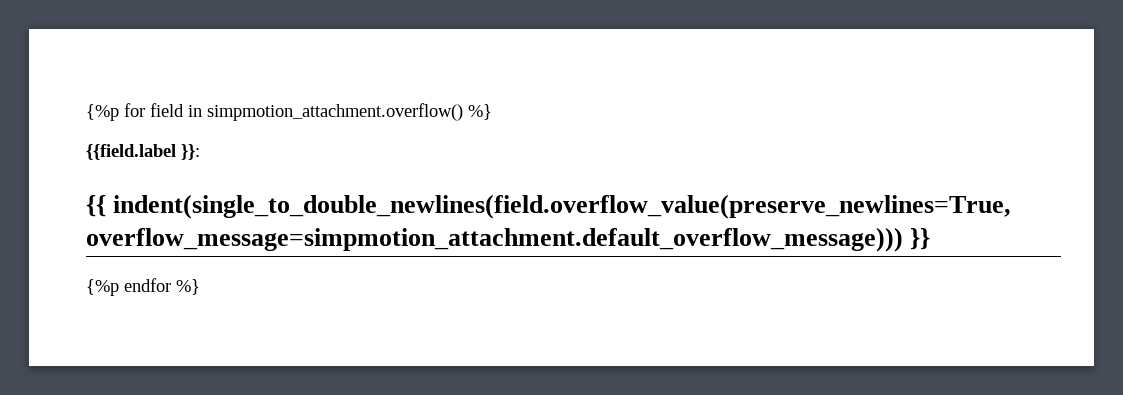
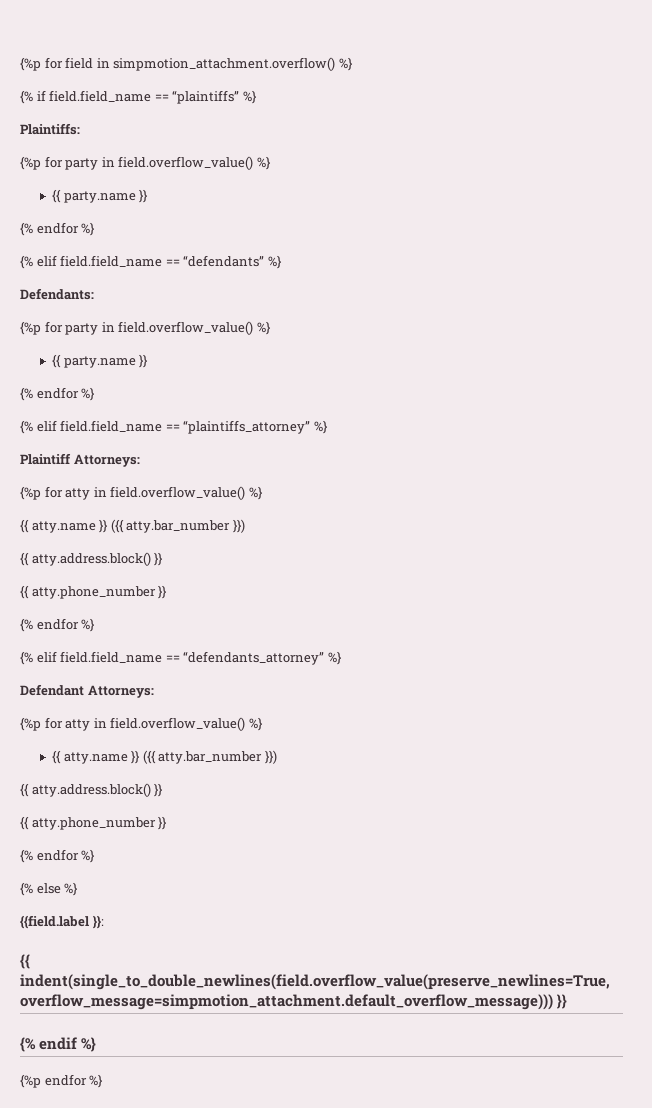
(492, 112) none -> [20,90,257,104] [20,123,80,135] [20,156,271,170] [52,189,149,203] [20,222,96,236] [20,255,282,269] [20,288,94,300] [20,321,271,335] [52,354,149,368] [20,387,96,401] [20,420,328,434] [20,453,140,467] [20,486,263,500] [20,519,245,533] [20,552,164,566] [20,585,168,599] [20,618,96,632] [20,651,342,665] [20,684,154,698] [20,717,263,731] [52,750,277,764] [20,783,164,797] [20,816,168,830] [20,849,96,863] [20,882,79,896] // {% if field.field_name == “plaintiffs” %} // Plaintiffs: // {%p for party in field.overflow_value() %} // {{ party.name }} // {% endfor %} // {% elif field.field_name == “defendants” %} // Defendants: // {%p for party in field.overflow_value() %} // {{ party.name }} // {% endfor %} // {% elif field.field_name == “plaintiffs_attorney” %} // Plaintiff Attorneys: // {%p for atty in field.overflow_value() %} // {{ atty.name }} ({{ atty.bar_number }}) // {{ atty.address.block() }} // {{ atty.phone_number }} // {% endfor %} // {% elif field.field_name == “defendants_attorney” %} // Defendant Attorneys: // {%p for atty in field.overflow_value() %} // {{ atty.name }} ({{ atty.bar_number }}) // {{ atty.address.block() }} // {{ atty.phone_number }} // {% endfor %} // {% else %}
(931, 239) none -> [20,1037,97,1052] // {% endif %}

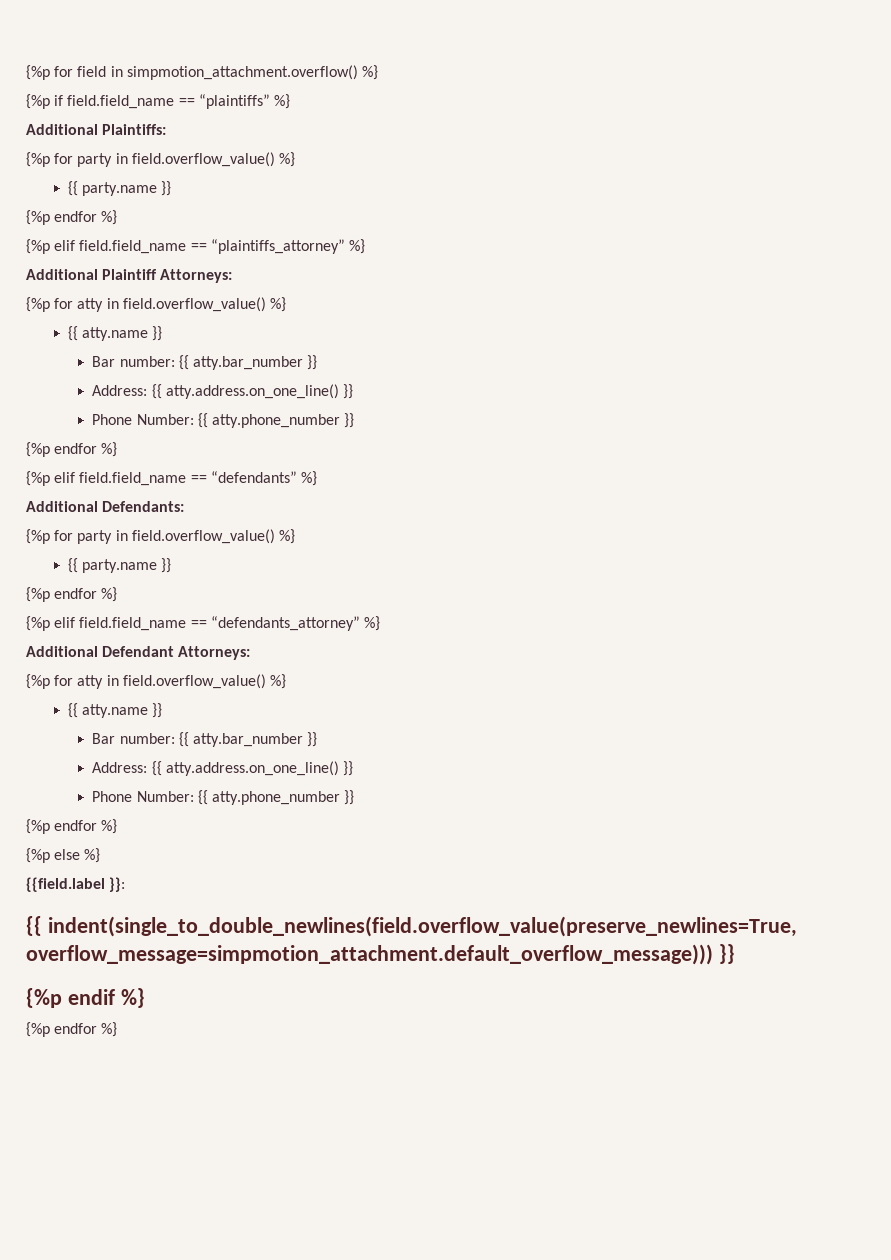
[20,90,33,104] {% -> [26,94,50,109] {%p
(257, 97) none -> [26,124,98,135] Additional
[20,222,96,236] [20,255,33,269] {% endfor %} // {% -> [26,210,118,225] [26,239,365,254] [26,269,233,283] [26,297,286,312] [67,326,163,341] [92,355,318,370] [92,384,353,399] [92,413,355,428] [26,442,118,457] [26,471,50,486] {%p endfor %} // {%p elif field.field_name == “plaintiffs_attorney” %} // Additional Plaintiff Attorneys: // {%p for atty in field.overflow_value() %} // {{ atty.name }} // Bar number: {{ atty.bar_number }} // Address: {{ atty.address.on_one_line() }} // Phone Number: {{ atty.phone_number }} // {%p endfor %} // {%p
(282, 262) none -> [26,501,98,512] Additional
[20,387,96,401] [20,420,328,434] [20,453,140,467] [20,486,263,500] [20,519,245,533] [20,552,164,566] [20,585,168,599] [20,618,96,632] [20,651,33,665] {% endfor %} // {% elif field.field_name == “plaintiffs_attorney” %} // Plaintiff Attorneys: // {%p for atty in field.overflow_value() %} // {{ atty.name }} ({{ atty.bar_number }}) // {{ atty.address.block() }} // {{ atty.phone_number }} // {% endfor %} // {% -> [26,587,118,602] [26,616,50,631] {%p endfor %} // {%p
(342, 658) none -> [26,646,98,657] Additional
[142,750,277,764] [20,783,164,797] [20,816,168,830] [20,849,96,863] [20,882,33,896] ({{ atty.bar_number }}) // {{ atty.address.block() }} // {{ atty.phone_number }} // {% endfor %} // {% -> [92,732,318,747] [92,761,353,776] [92,790,355,805] [26,819,118,834] [26,848,50,863] // Bar number: {{ atty.bar_number }} // Address: {{ atty.address.on_one_line() }} // Phone Number: {{ atty.phone_number }} // {%p endfor %} // {%p
[20,1037,36,1052] {% -> [26,988,62,1008] {%p

